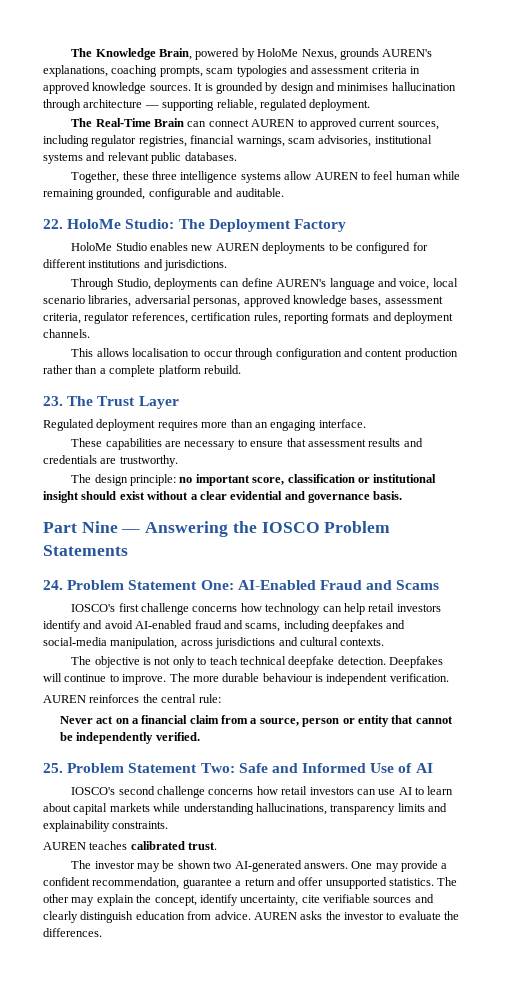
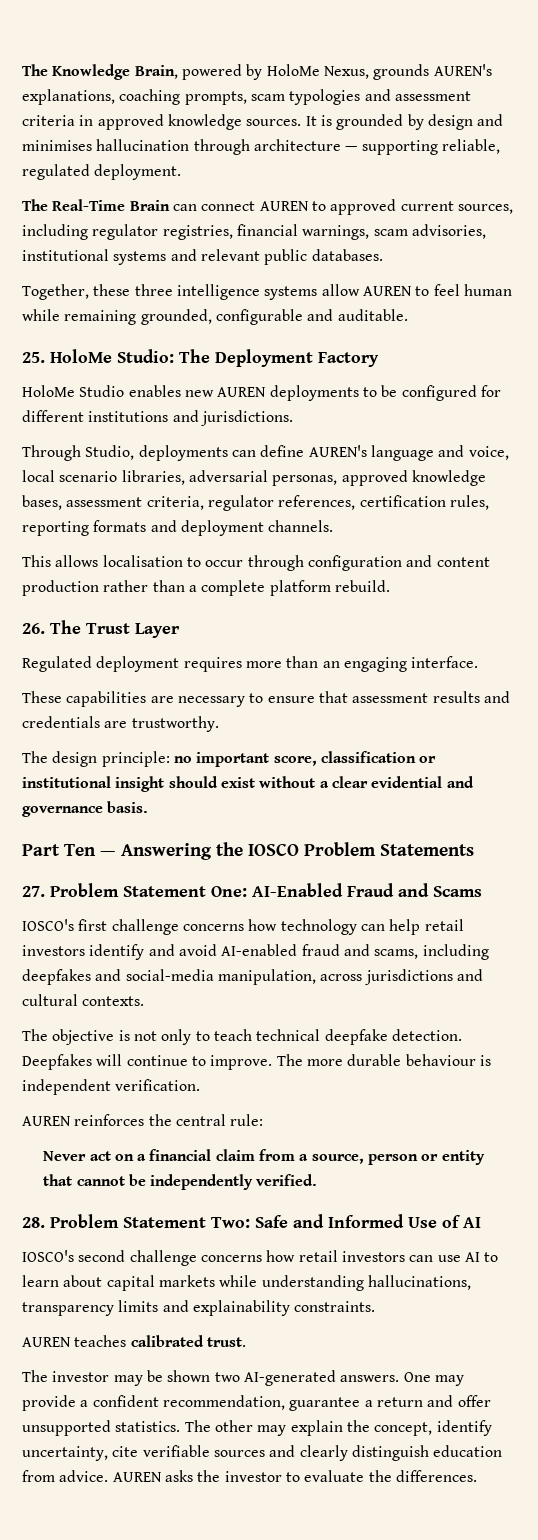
[43,219,63,229] 22. -> [22,352,45,363] 25.
[43,396,63,406] 23. -> [22,623,45,634] 26.
[81,521,118,533] Nine -> [64,844,96,856] Ten
[43,580,63,590] 24. -> [22,886,45,897] 27.
[43,763,63,773] 25. -> [22,1217,45,1228] 28.

